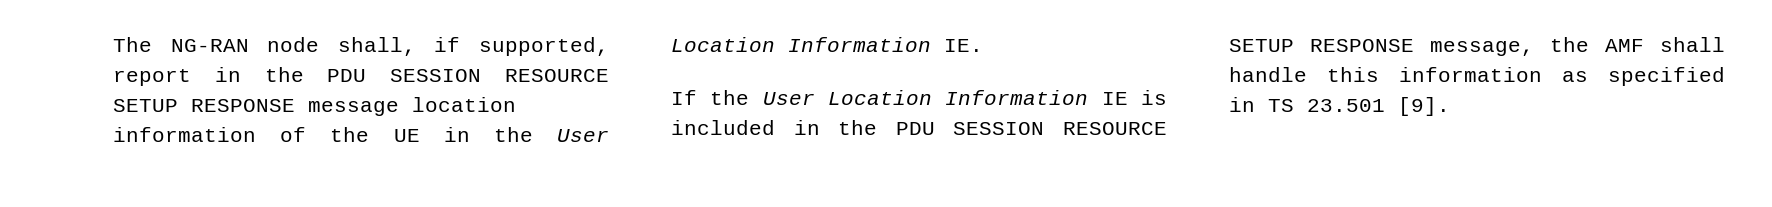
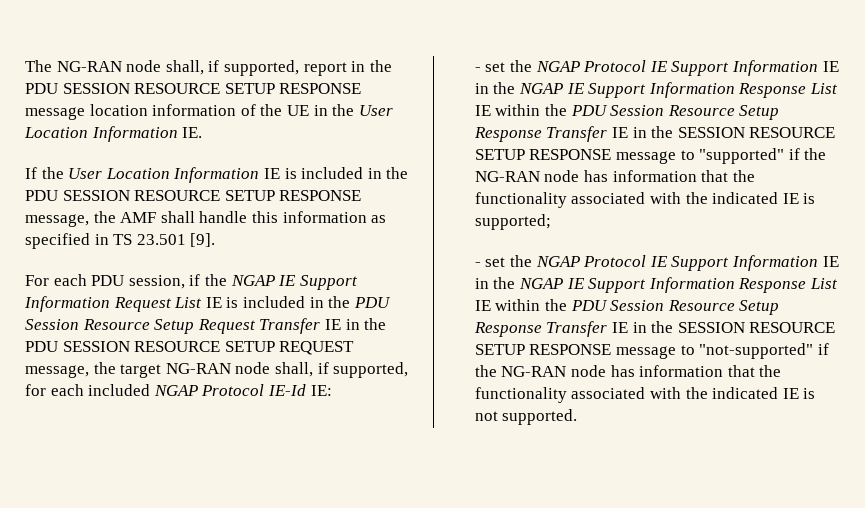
(1450, 106) none -> [25,274,358,290] [24,296,391,312] [25,318,387,334] [25,341,355,355] [25,362,409,378] [25,384,332,396] [474,60,839,76] [474,82,839,98] [474,104,780,120] [473,126,836,142] [474,148,827,164] [474,170,755,182] [474,192,816,208] [474,214,551,230] [474,255,839,271] [474,277,839,293] [474,299,780,315] [473,321,836,337] [474,343,829,359] [474,365,782,377] [474,387,816,403] [474,409,578,425] // For each PDU session, if the NGAP IE Support Information Request List IE is included in the PDU Session Resource Setup Request Transfer IE in the PDU SESSION RESOURCE SETUP REQUEST message, the target NG-RAN node shall, if supported, for each included NGAP Protocol IE-Id IE: // - set the NGAP Protocol IE Support Information IE in the NGAP IE Support Information Response List IE within the PDU Session Resource Setup Response Transfer IE in the SESSION RESOURCE SETUP RESPONSE message to "supported" if the NG-RAN node has information that the functionality associated with the indicated IE is supported; // - set the NGAP Protocol IE Support Information IE in the NGAP IE Support Information Response List IE within the PDU Session Resource Setup Response Transfer IE in the SESSION RESOURCE SETUP RESPONSE message to "not-supported" if the NG-RAN node has information that the functionality associated with the indicated IE is not supported.

